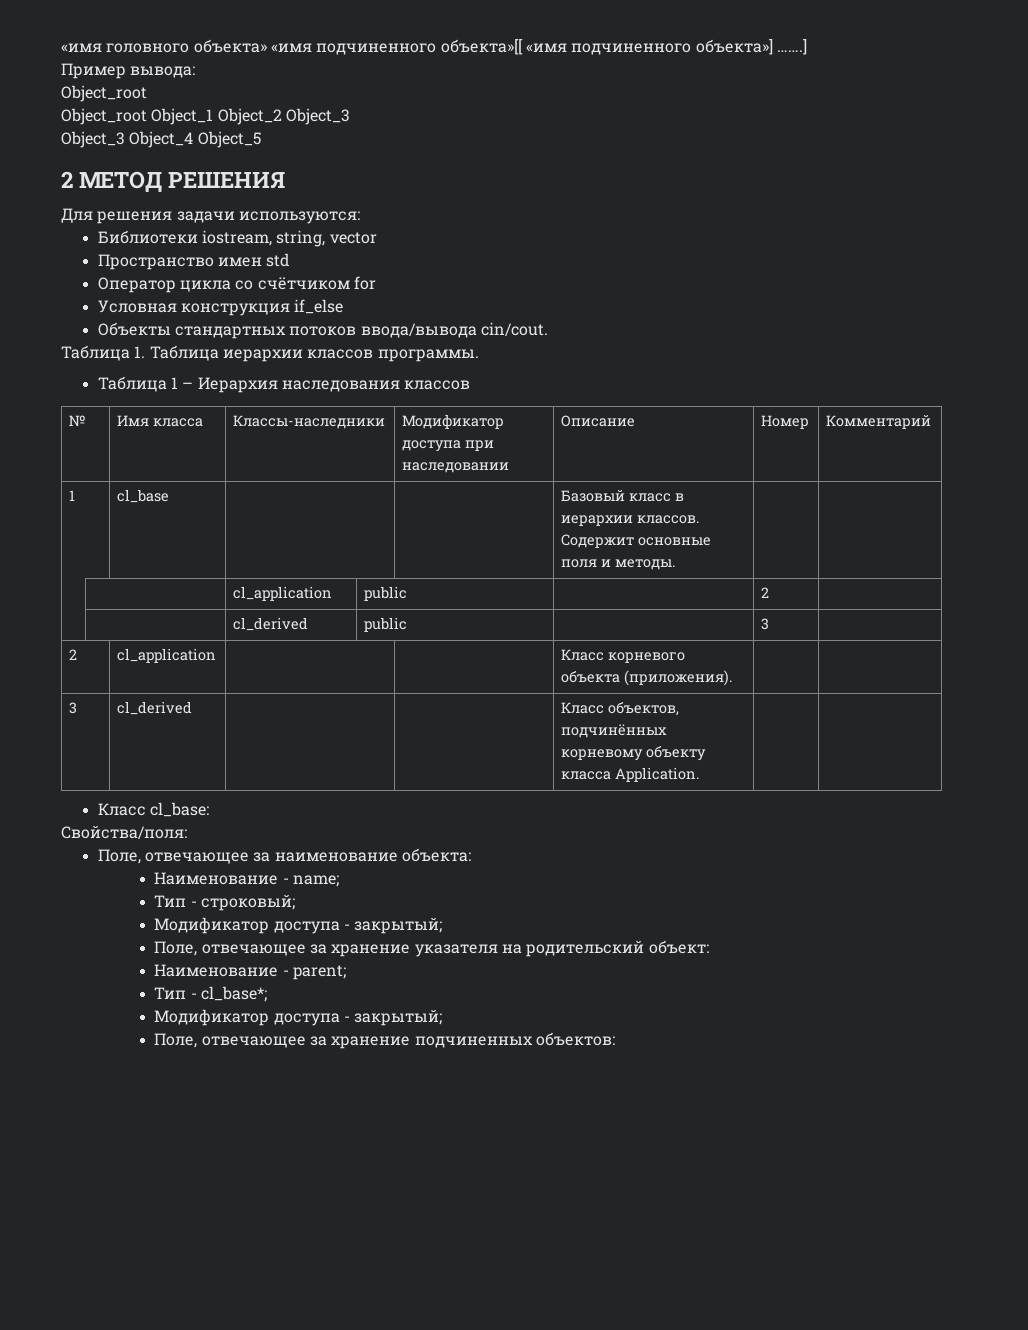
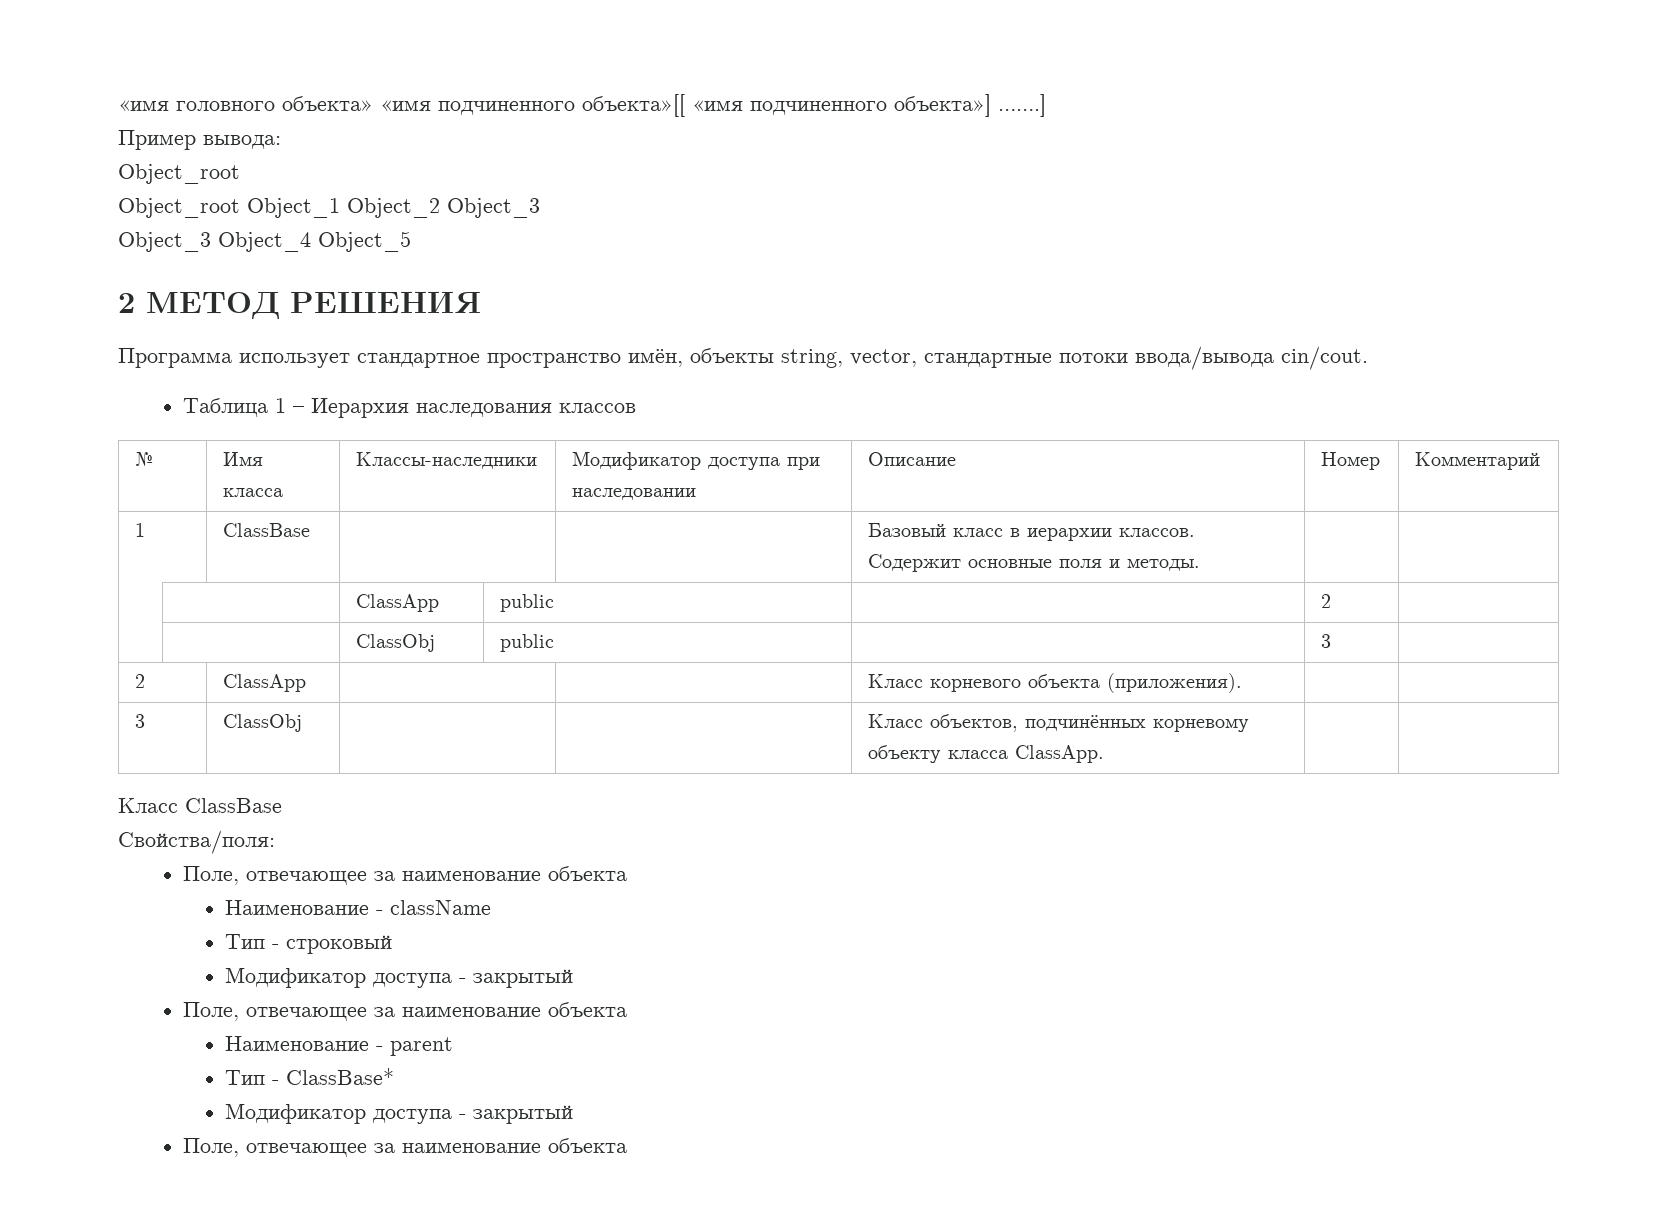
[61,208,360,224] [97,230,377,247] [97,253,290,270] [97,276,376,293] [97,299,344,316] [97,322,548,339] [61,345,479,362] Для решения задачи используются: // Библиотеки iostream, string, vector // Пространство имен std // Оператор цикла со счётчиком for // Условная конструкция if_else // Объекты стандартных потоков ввода/вывода cin/cout. // Таблица 1. Таблица иерархии классов программы. -> [118,346,1368,370] Программа использует стандартное пространство имён, объекты string, vector, стандартные потоки ввода/вывода cin/cout.
[117,489,170,503] cl_base -> [222,523,310,537] ClassBase
[233,586,333,601] cl_application -> [355,594,439,612] ClassApp
[233,617,309,631] cl_derived -> [355,634,435,652] ClassObj
[117,648,217,663] cl_application -> [222,674,306,692] ClassApp
[117,701,193,715] cl_derived -> [222,714,302,732] ClassObj
[615,767,700,782] [97,802,209,817] Application. | | // Класс cl_base: -> [1014,745,1104,763] [118,798,282,813] ClassApp. | | // Класс ClassBase
[401,848,471,862] [154,872,340,887] [154,894,296,911] [154,917,443,934] [154,940,709,957] [154,964,347,980] [154,986,268,1002] [154,1009,443,1026] [154,1032,616,1049] объекта: // Наименование - name; // Тип - строковый; // Модификатор доступа - закрытый; // Поле, отвечающее за хранение указателя на родительский объект: // Наименование - parent; // Тип - cl_base*; // Модификатор доступа - закрытый; // Поле, отвечающее за хранение подчиненных объектов: -> [548,866,628,881] [224,900,491,915] [224,934,392,954] [224,967,573,988] [183,1002,628,1021] [224,1036,453,1056] [224,1068,394,1085] [224,1103,573,1124] [183,1138,628,1157] объекта // Наименование - className // Тип - строковый // Модификатор доступа - закрытый // Поле, отвечающее за наименование объекта // Наименование - parent // Тип - ClassBase* // Модификатор доступа - закрытый // Поле, отвечающее за наименование объекта

